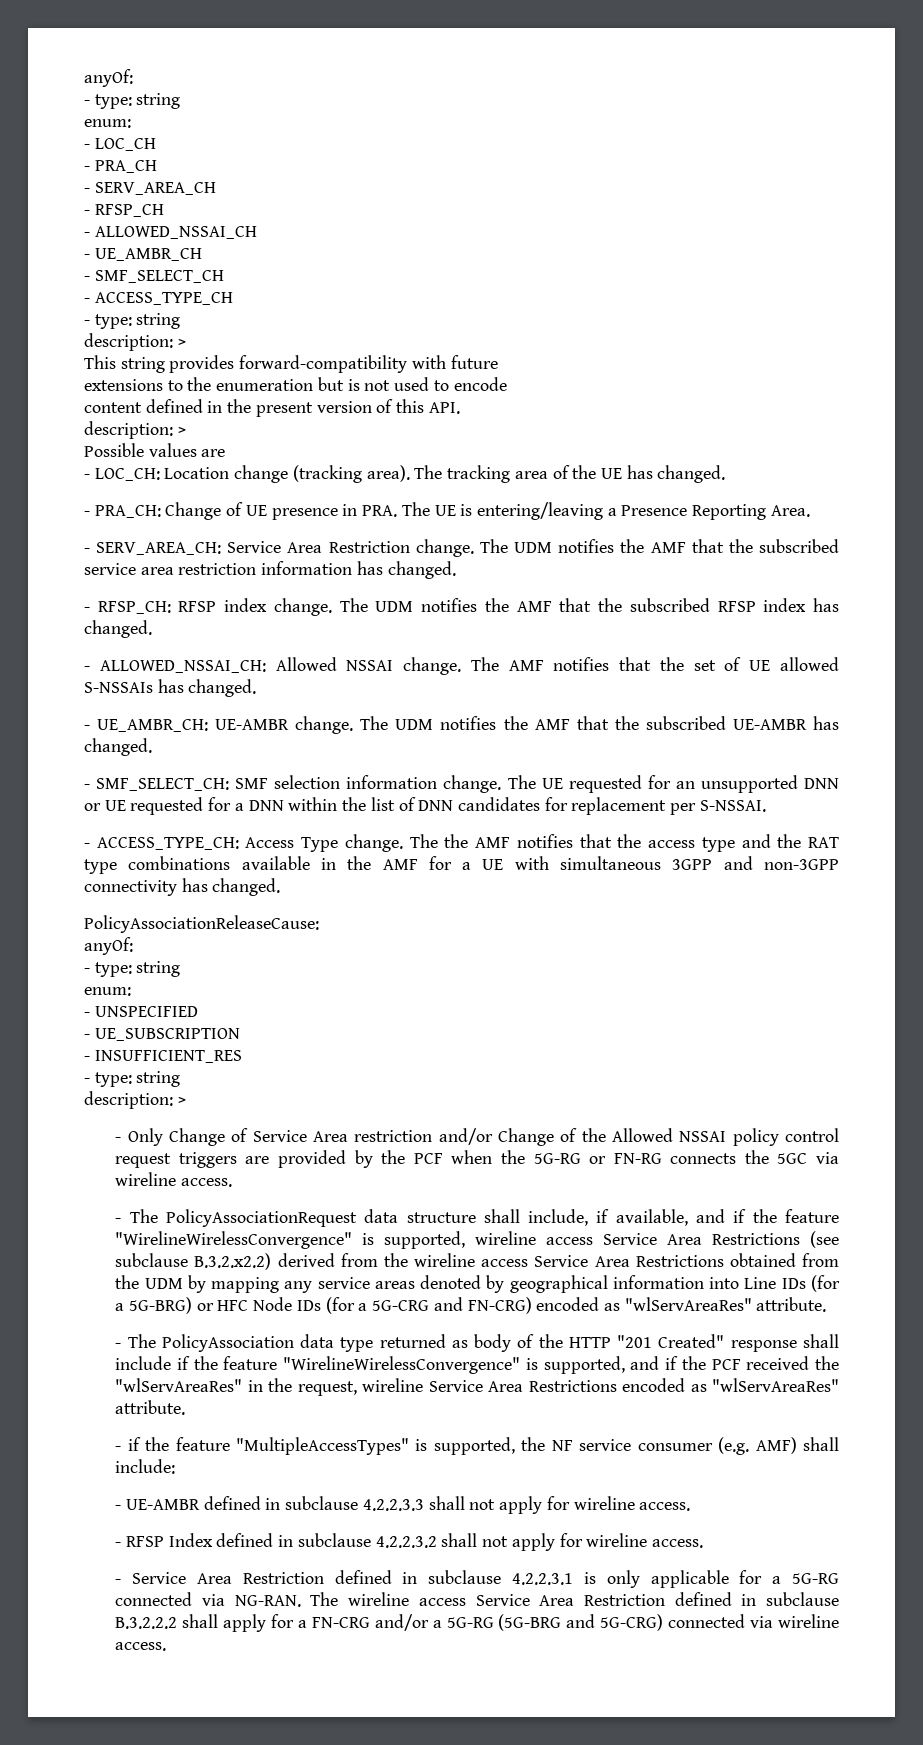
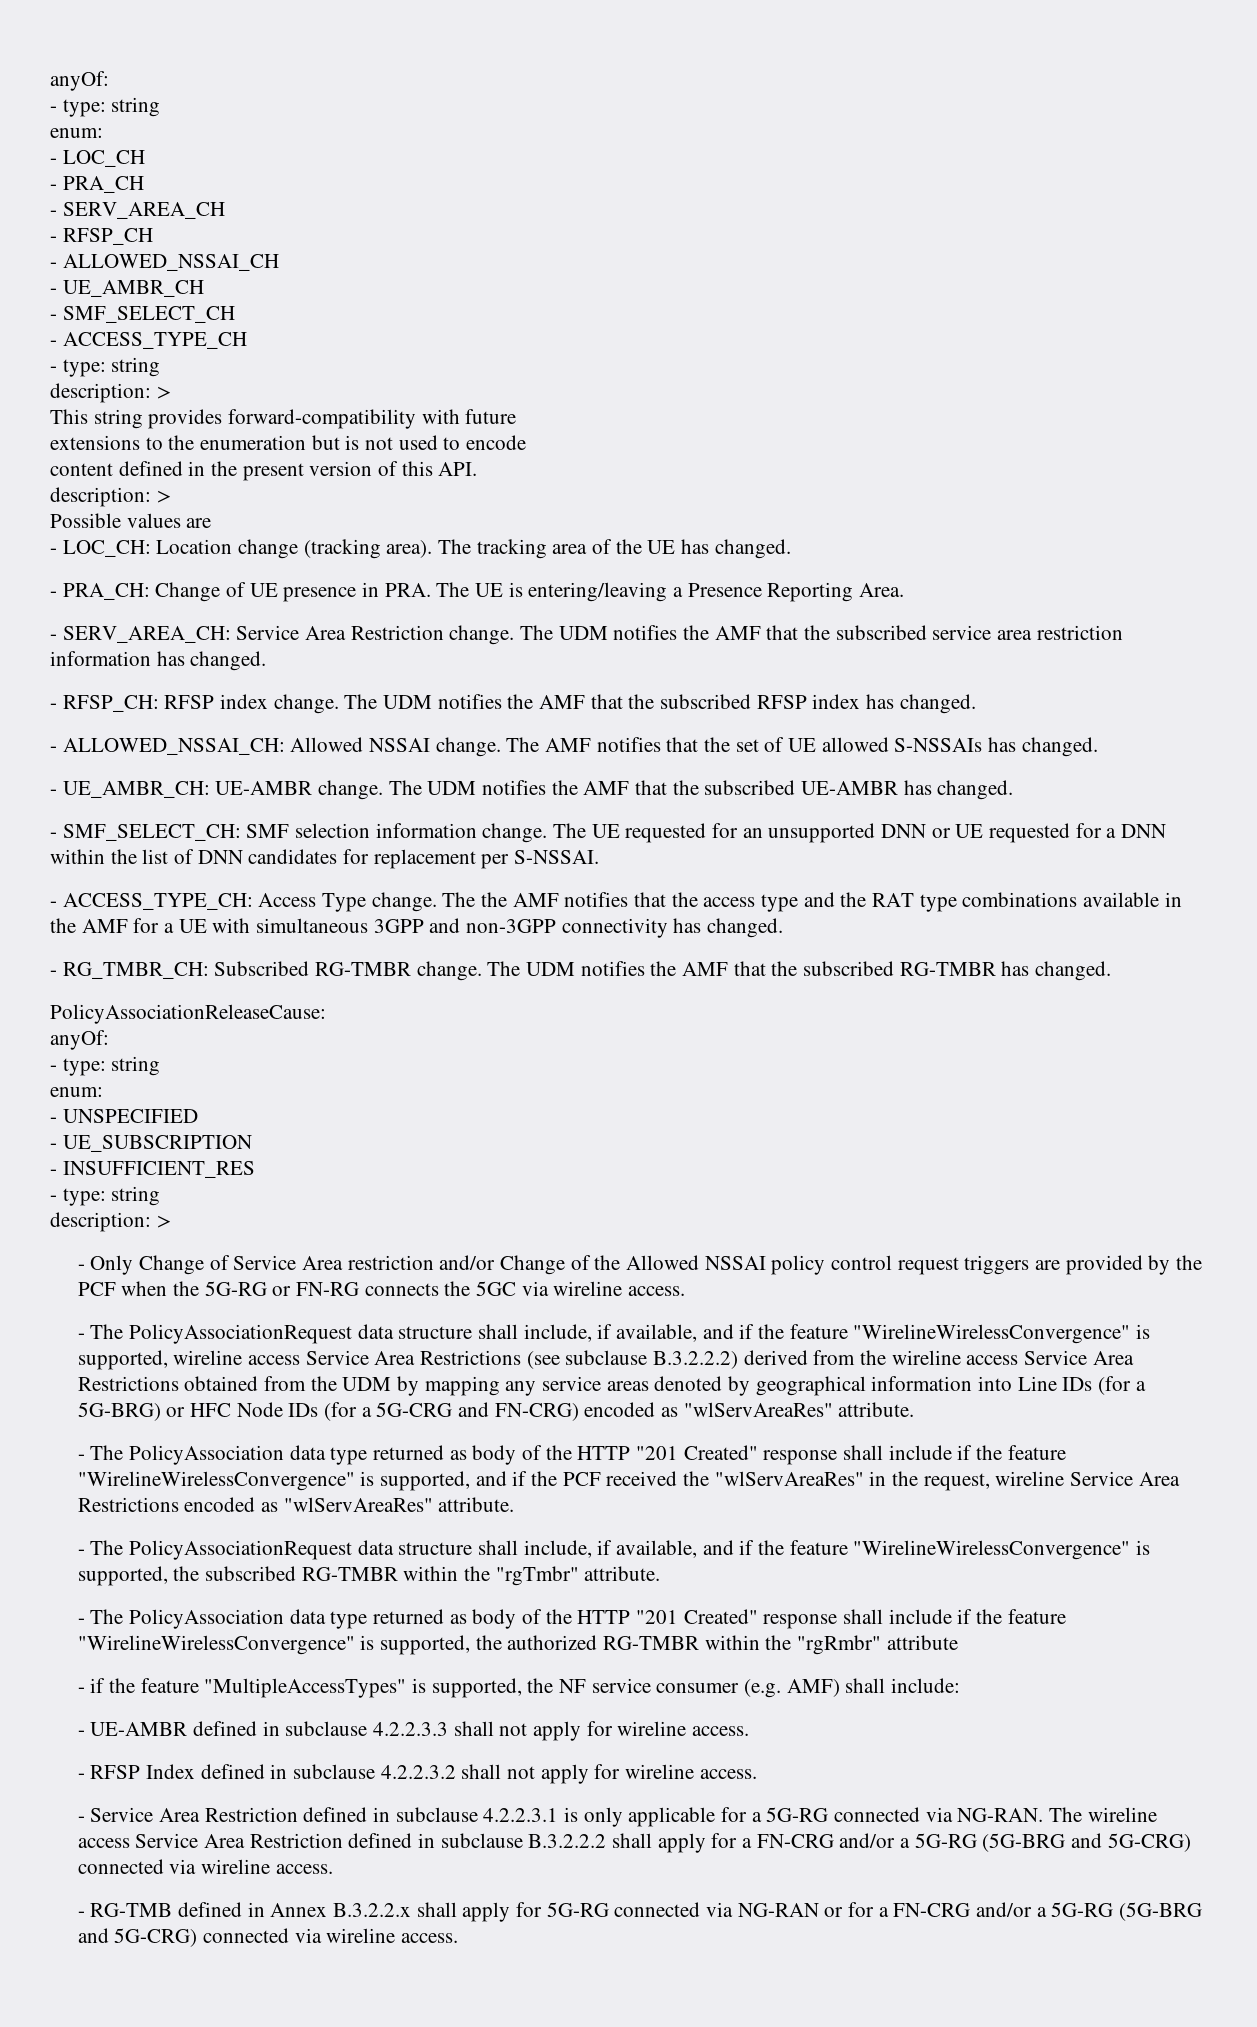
(281, 887) none -> [50,961,1112,981] // - RG_TMBR_CH: Subscribed RG-TMBR change. The UDM notifies the AMF that the subscribed RG-TMBR has changed.
[194,1253,272,1270] B.3.2.x2.2) -> [652,1351,738,1369] B.3.2.2.2)
(186, 1407) none -> [77,1540,1150,1560] [77,1566,661,1586] [77,1609,1066,1629] [77,1635,958,1655] // - The PolicyAssociationRequest data structure shall include, if available, and if the feature "WirelineWirelessConvergence" is supported, the subscribed RG-TMBR within the "rgTmbr" attribute. // - The PolicyAssociation data type returned as body of the HTTP "201 Created" response shall include if the feature "WirelineWirelessConvergence" is supported, the authorized RG-TMBR within the "rgRmbr" attribute
(167, 1646) none -> [77,1902,1202,1922] [77,1928,458,1947] // - RG-TMB defined in Annex B.3.2.2.x shall apply for 5G-RG connected via NG-RAN or for a FN-CRG and/or a 5G-RG (5G-BRG and 5G-CRG) connected via wireline access.

